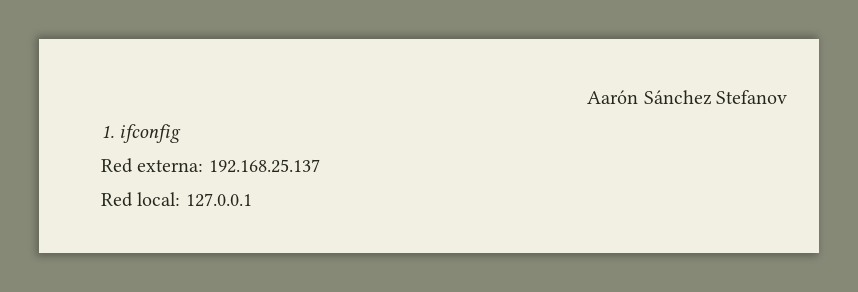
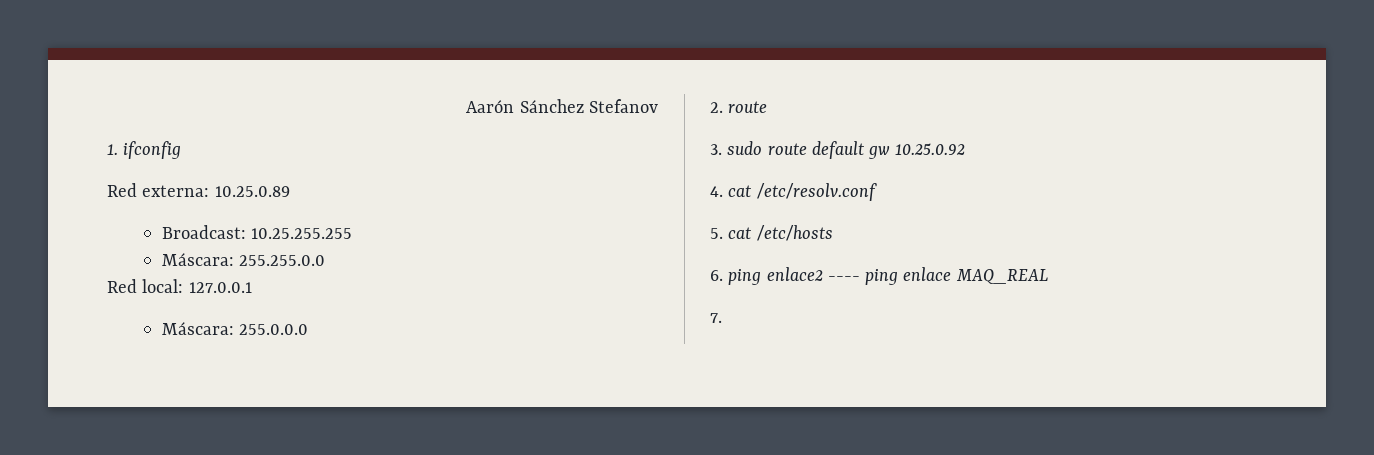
[208,159,320,173] [101,192,252,207] 192.168.25.137 // Red local: 127.0.0.1 -> [214,186,290,197] [161,225,352,239] [161,253,325,266] [107,279,252,293] [161,322,308,335] [710,101,768,113] [710,141,966,159] [710,183,877,201] [710,225,833,241] [710,267,1048,285] [710,313,722,323] 10.25.0.89 // Broadcast: 10.25.255.255 // Máscara: 255.255.0.0 // Red local: 127.0.0.1 // Máscara: 255.0.0.0 // 2. route // 3. sudo route default gw 10.25.0.92 // 4. cat /etc/resolv.conf // 5. cat /etc/hosts // 6. ping enlace2 ---- ping enlace MAQ_REAL // 7.

